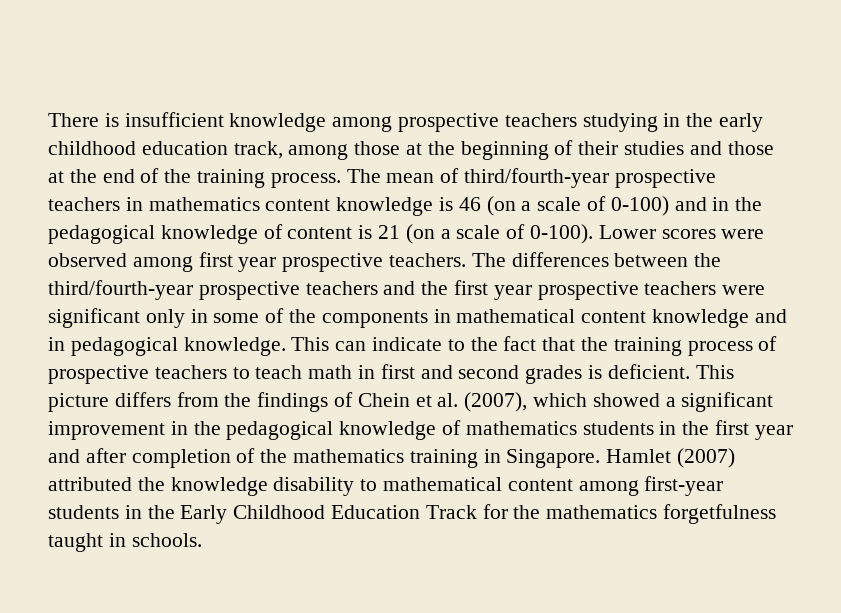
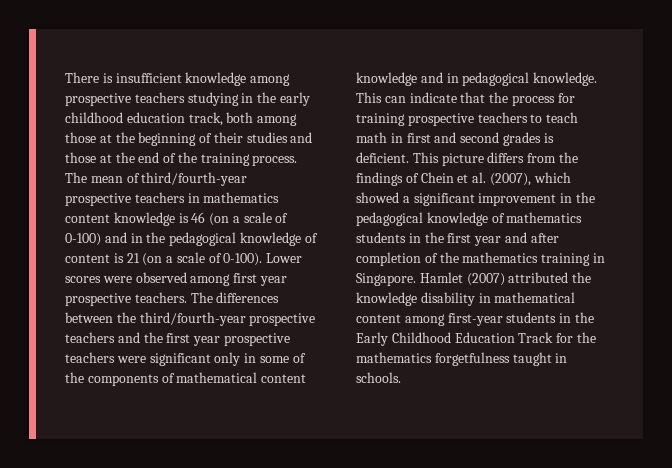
(283, 150) none -> [226,112,254,123] both
[433,309,451,323] in -> [161,373,175,383] of
[447,336,778,356] to the fact that the training process of -> [460,92,575,106] [356,113,405,126] that the process for training
[360,479,378,491] to -> [478,293,491,303] in

